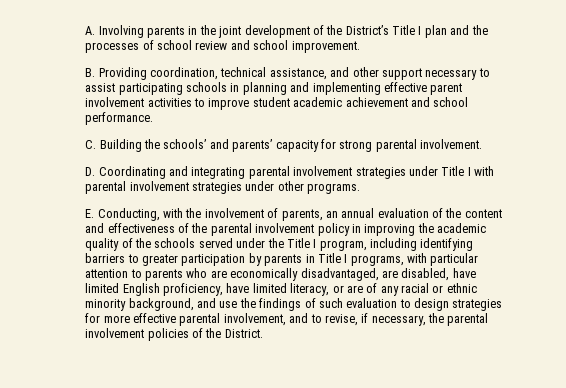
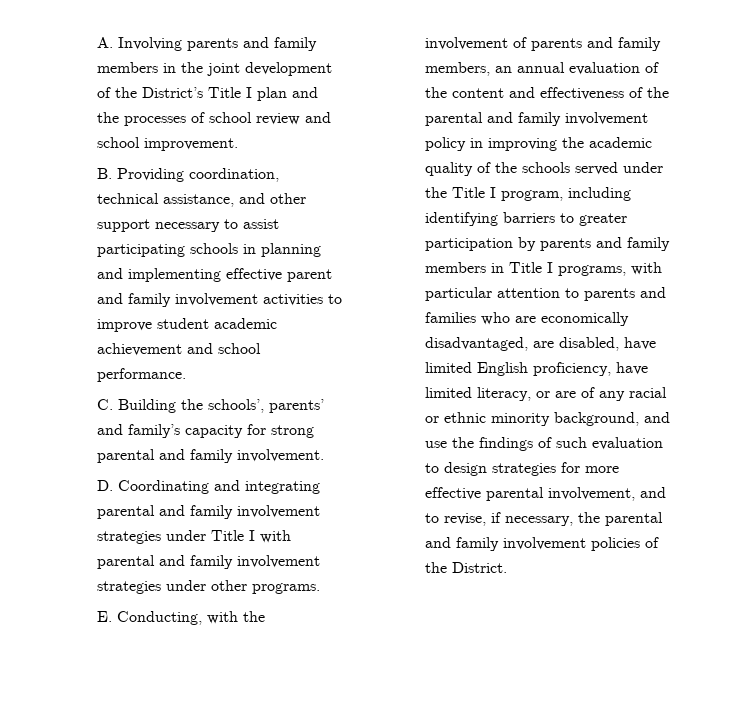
(186, 32) none -> [243,37,318,51] [97,62,159,73] and family members
(463, 89) none -> [97,293,172,307] and family
[163,139,273,152] schools’ and parents’ -> [208,399,325,413] [97,424,181,438] schools’, parents’ and family’s
(417, 145) none -> [159,449,234,463] and family
(290, 172) none -> [159,505,234,519] and family
(127, 187) none -> [159,555,234,569] and family
[281,209,323,221] parents, -> [531,37,662,51] [425,62,491,76] parents and family members,
(252, 229) none -> [487,112,562,126] and family
(303, 260) none -> [596,237,671,251] [425,262,487,273] and family members
(184, 275) none -> [640,287,667,298] [425,312,477,323] and families
(489, 319) none -> [425,537,500,551] and family

